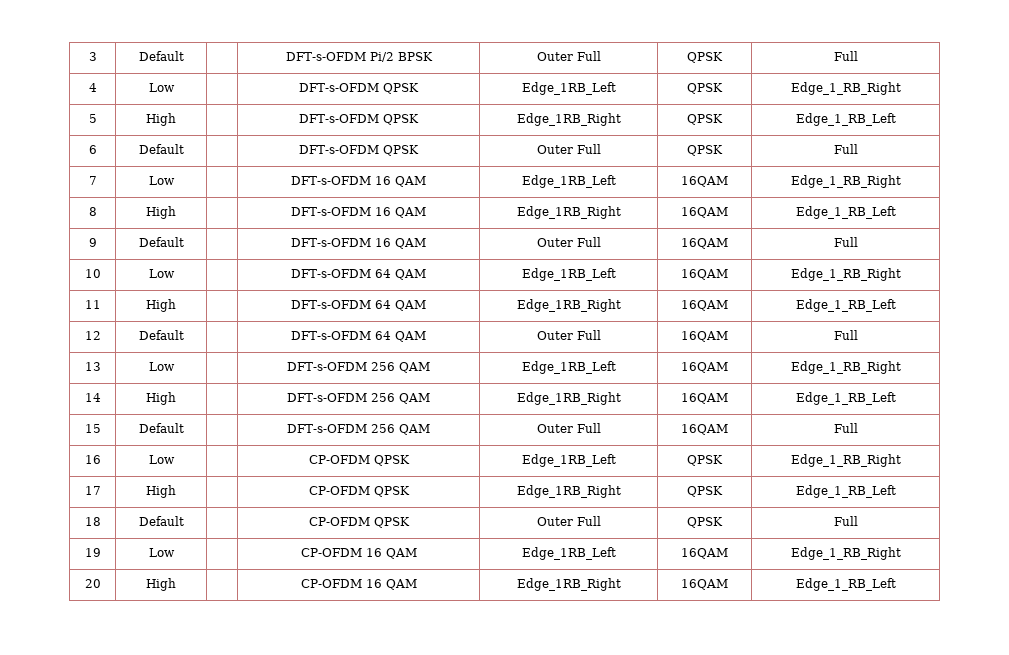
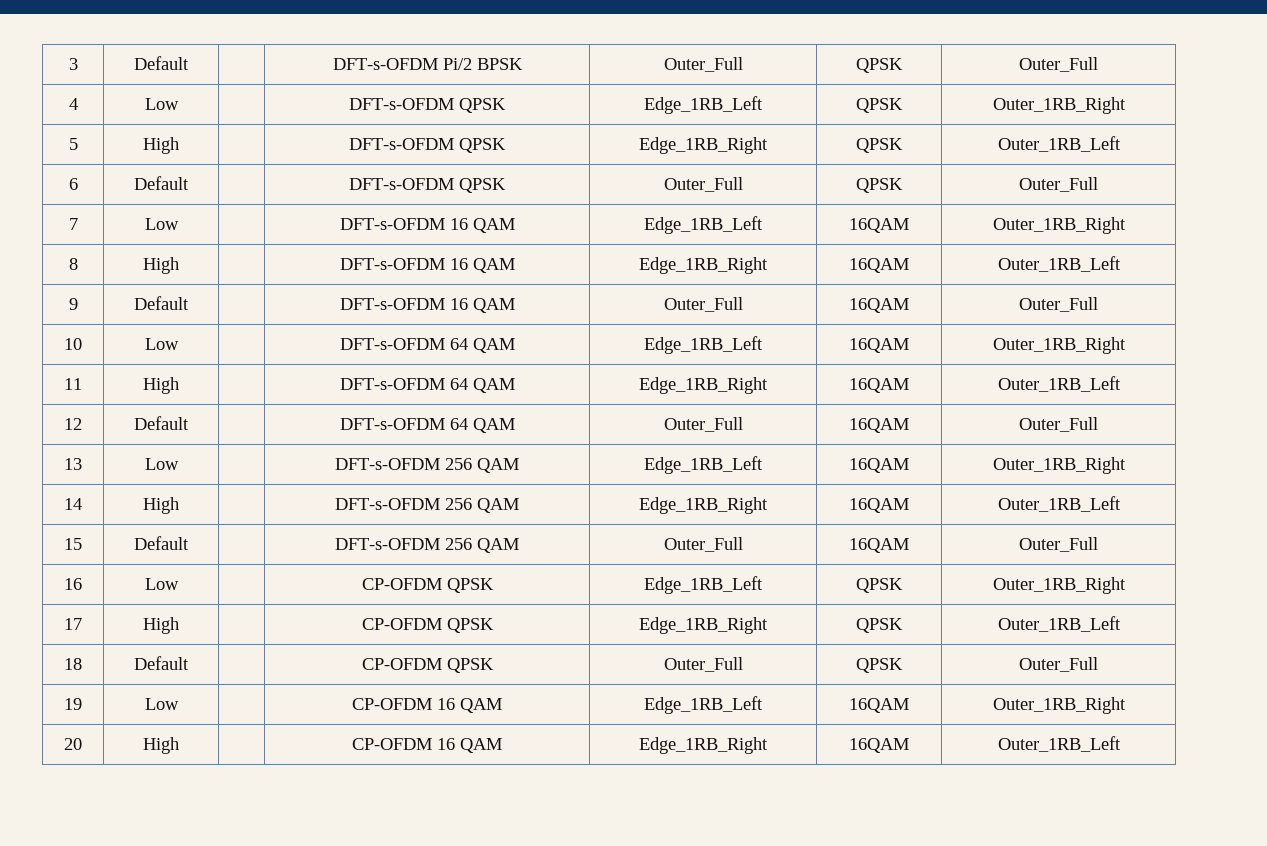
[536,51,601,61] [687,52,723,63] [833,51,858,61] Outer Full | QPSK | Full -> [663,57,743,72] [856,58,903,73] [1019,57,1098,72] Outer_Full | QPSK | Outer_Full
[790,82,901,95] Edge_1_RB_Right -> [992,97,1126,114] Outer_1RB_Right
[795,113,896,126] Edge_1_RB_Left -> [997,136,1121,152] Outer_1RB_Left
[536,144,601,154] [687,145,723,156] [833,144,858,154] Outer Full | QPSK | Full -> [663,177,743,192] [856,178,903,193] [1019,177,1098,192] Outer_Full | QPSK | Outer_Full
[790,175,901,188] Edge_1_RB_Right -> [992,217,1126,234] Outer_1RB_Right
[795,206,896,219] Edge_1_RB_Left -> [997,256,1121,272] Outer_1RB_Left
[536,237,601,247] [681,238,728,249] [833,237,858,247] Outer Full | 16QAM | Full -> [663,297,743,312] [849,298,909,313] [1019,297,1098,312] Outer_Full | 16QAM | Outer_Full
[790,268,901,281] Edge_1_RB_Right -> [992,337,1126,354] Outer_1RB_Right
[795,299,896,312] Edge_1_RB_Left -> [997,376,1121,392] Outer_1RB_Left
[536,330,601,340] [681,331,728,342] [833,330,858,340] Outer Full | 16QAM | Full -> [663,417,743,432] [849,418,909,433] [1019,417,1098,432] Outer_Full | 16QAM | Outer_Full
[790,361,901,374] Edge_1_RB_Right -> [992,457,1126,474] Outer_1RB_Right
[795,392,896,405] Edge_1_RB_Left -> [997,496,1121,512] Outer_1RB_Left
[536,423,601,433] [681,424,728,435] [833,423,858,433] Outer Full | 16QAM | Full -> [663,537,743,552] [849,538,909,553] [1019,537,1098,552] Outer_Full | 16QAM | Outer_Full
[790,454,901,467] Edge_1_RB_Right -> [992,577,1126,594] Outer_1RB_Right
[795,485,896,498] Edge_1_RB_Left -> [997,616,1121,632] Outer_1RB_Left
[536,516,601,526] [687,517,723,528] [833,516,858,526] Outer Full | QPSK | Full -> [663,657,743,672] [856,658,903,673] [1019,657,1098,672] Outer_Full | QPSK | Outer_Full
[790,547,901,560] Edge_1_RB_Right -> [992,697,1126,714] Outer_1RB_Right
[795,578,896,591] Edge_1_RB_Left -> [997,736,1121,752] Outer_1RB_Left

